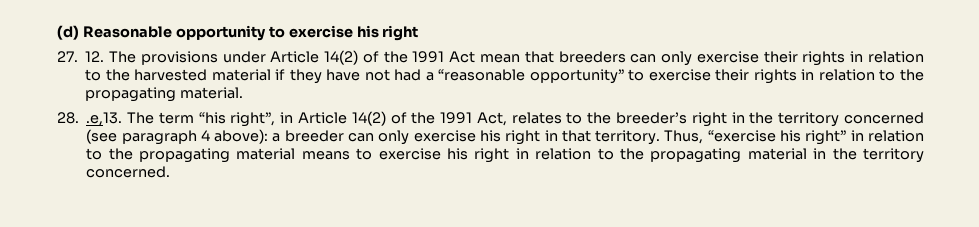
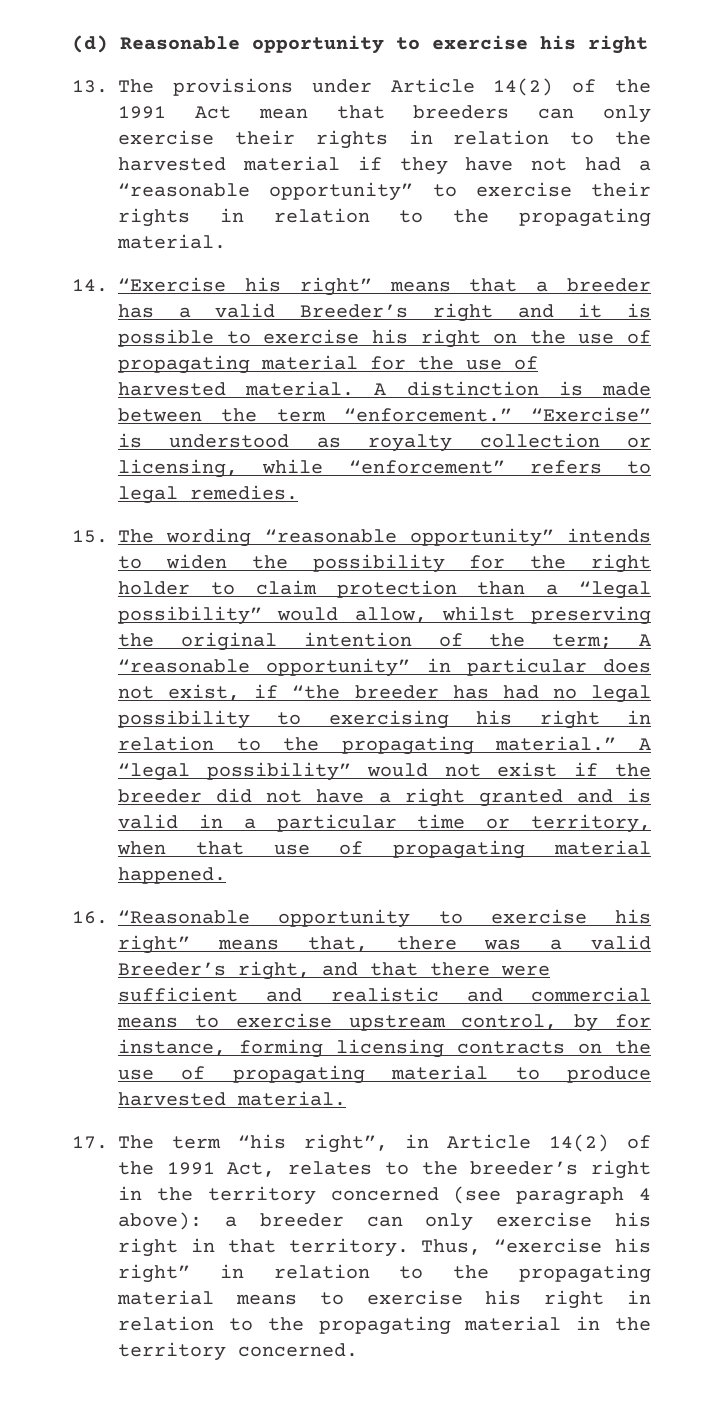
[57,51,105,62] 27. 12. -> [72,80,108,93] 13.
[57,112,123,126] 28. .e,13. -> [72,277,651,296] [118,303,651,322] [118,329,651,348] [118,355,538,374] [118,381,651,396] [118,407,651,422] [118,433,651,452] [118,459,651,478] [118,485,298,504] [72,528,651,547] [118,554,651,573] [118,580,651,599] [118,606,651,625] [118,632,651,651] [118,658,651,677] [118,684,651,703] [118,710,651,729] [118,736,652,755] [118,762,651,781] [118,788,651,807] [118,814,651,833] [117,840,651,859] [118,867,226,884] [72,909,651,928] [118,935,651,954] [118,961,550,980] [118,987,651,1002] [117,1013,651,1032] [118,1039,651,1058] [118,1065,651,1084] [118,1091,346,1106] [72,1136,108,1149] 14. “Exercise his right” means that a breeder has a valid Breeder’s right and it is possible to exercise his right on the use of propagating material for the use of harvested material. A distinction is made between the term “enforcement.” “Exercise” is understood as royalty collection or licensing, while “enforcement” refers to legal remedies. // 15. The wording “reasonable opportunity” intends to widen the possibility for the right holder to claim protection than a “legal possibility” would allow, whilst preserving the original intention of the term; A “reasonable opportunity” in particular does not exist, if “the breeder has had no legal possibility to exercising his right in relation to the propagating material.” A “legal possibility” would not exist if the breeder did not have a right granted and is valid in a particular time or territory, when that use of propagating material happened. // 16. “Reasonable opportunity to exercise his right” means that, there was a valid Breeder’s right, and that there were sufficient and realistic and commercial means to exercise upstream control, by for instance, forming licensing contracts on the use of propagating material to produce harvested material. // 17.

